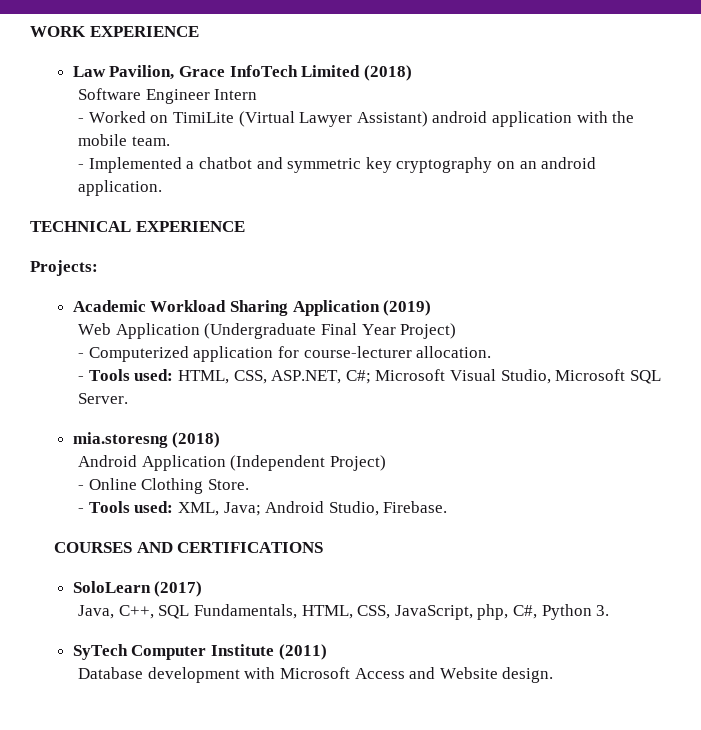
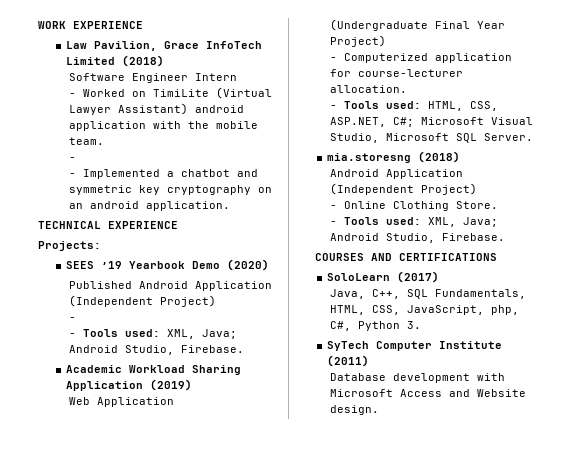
(85, 166) none -> [69,173,77,177] // -
(98, 268) none -> [65,259,269,271] [69,281,273,291] [69,295,217,307] [69,317,77,321] [69,329,238,339] [69,345,245,355] // SEES ’19 Yearbook Demo (2020) // Published Android Application (Independent Project) // - // - Tools used: XML, Java; Android Studio, Firebase.

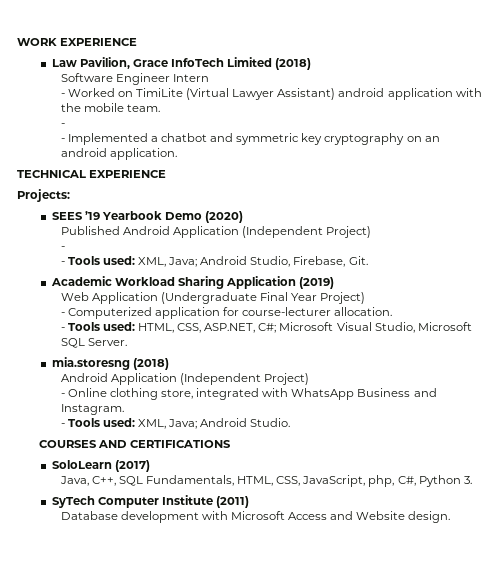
[181,345,245,353] Firebase. -> [293,256,368,267] Firebase, Git.
[393,201,499,211] [330,217,499,227] [330,233,506,243] Clothing Store. // - Tools used: XML, Java; Android Studio, Firebase. -> [109,388,437,400] [60,404,124,415] [60,418,291,429] clothing store, integrated with WhatsApp Business and Instagram. // - Tools used: XML, Java; Android Studio.

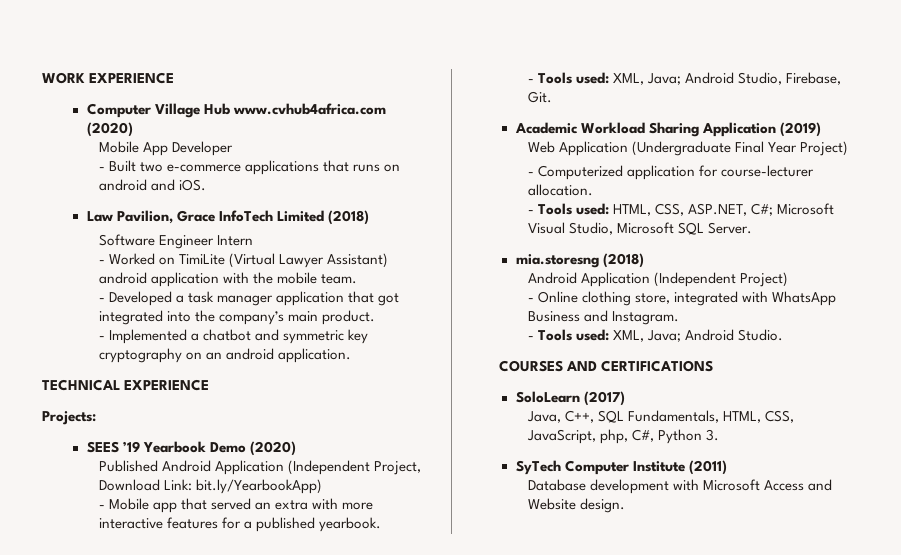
(138, 42) none -> [86,103,387,118] [86,122,133,137] [98,141,233,156] [98,160,401,175] [98,179,206,191] // Computer Village Hub www.cvhub4africa.com (2020) // Mobile App Developer // - Built two e-commerce applications that runs on android and iOS.
(65, 125) none -> [108,291,400,306] [98,310,375,325] Developed a task manager application that got integrated into the company’s main product.
[326,226,372,238] [60,246,65,250] Project) // - -> [373,461,421,475] [98,479,322,494] [98,498,374,513] [98,517,381,532] Project, Download Link: bit.ly/YearbookApp) // - Mobile app that served an extra with more interactive features for a published yearbook.

